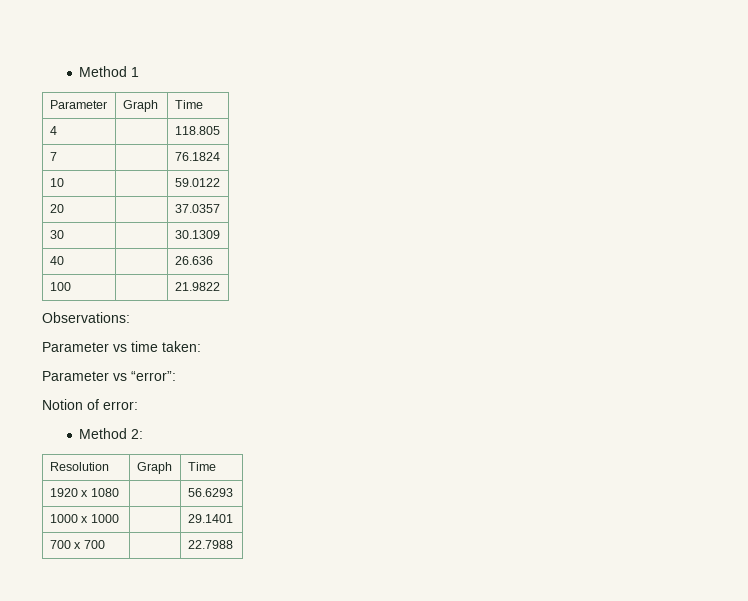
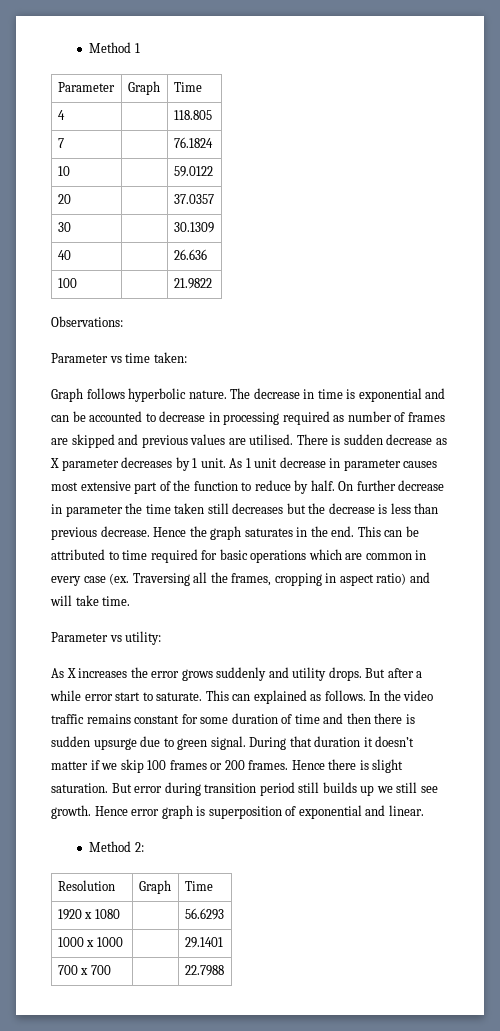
[42,371,176,381] [42,399,138,410] Parameter vs “error”: // Notion of error: -> [51,388,446,402] [51,411,445,425] [51,434,447,448] [50,457,438,471] [51,480,445,494] [51,503,439,517] [51,526,419,540] [51,549,427,563] [51,572,430,586] [50,595,131,606] [51,631,162,645] [51,667,423,681] [50,690,434,704] [51,713,415,724] [51,736,415,750] [51,759,404,773] [51,782,438,796] [51,805,424,819] Graph follows hyperbolic nature. The decrease in time is exponential and can be accounted to decrease in processing required as number of frames are skipped and previous values are utilised. There is sudden decrease as X parameter decreases by 1 unit. As 1 unit decrease in parameter causes most extensive part of the function to reduce by half. On further decrease in parameter the time taken still decreases but the decrease is less than previous decrease. Hence the graph saturates in the end. This can be attributed to time required for basic operations which are common in every case (ex. Traversing all the frames, cropping in aspect ratio) and will take time. // Parameter vs utility: // As X increases the error grows suddenly and utility drops. But after a while error start to saturate. This can explained as follows. In the video traffic remains constant for some duration of time and then there is sudden upsurge due to green signal. During that duration it doesn’t matter if we skip 100 frames or 200 frames. Hence there is slight saturation. But error during transition period still builds up we still see growth. Hence error graph is superposition of exponential and linear.

